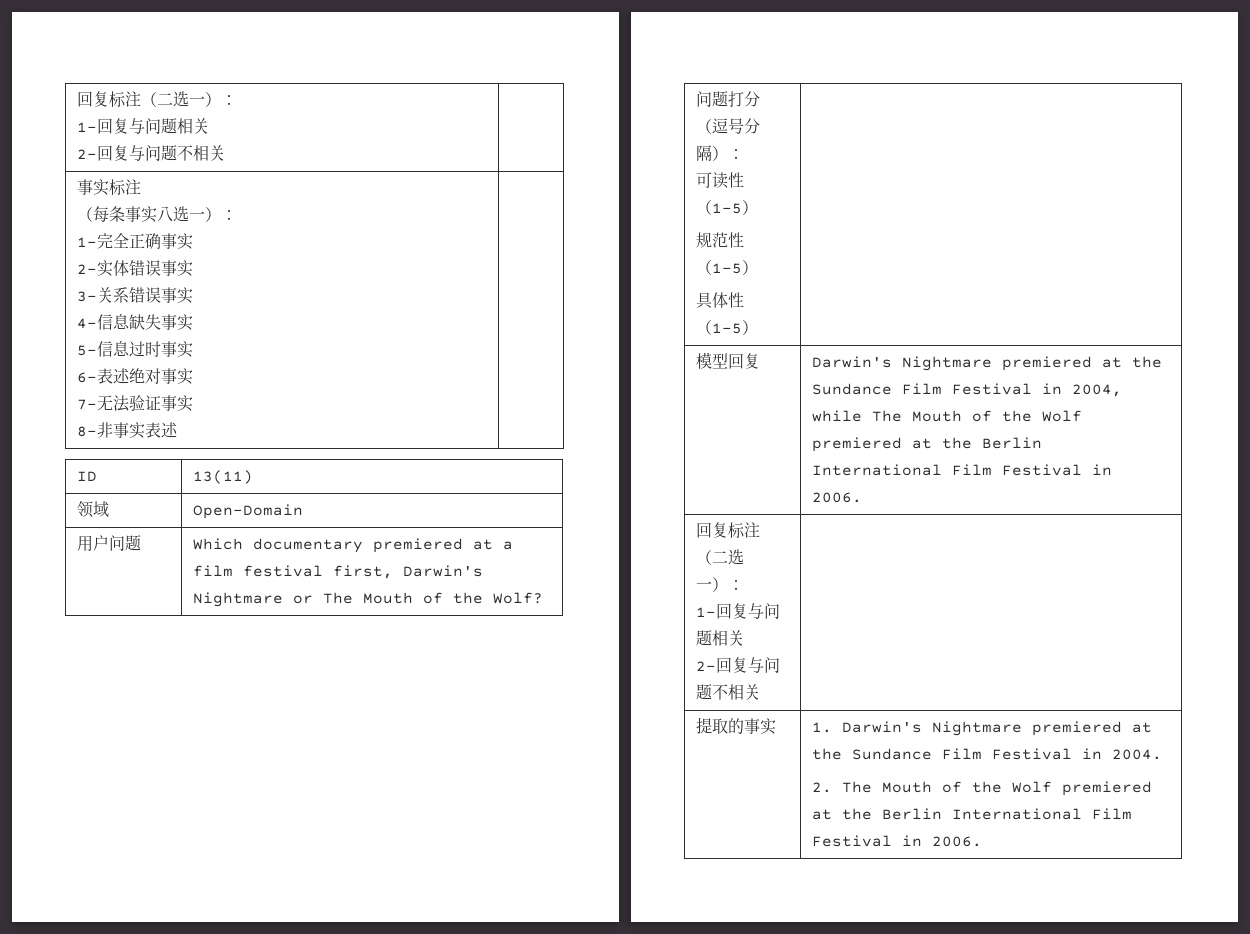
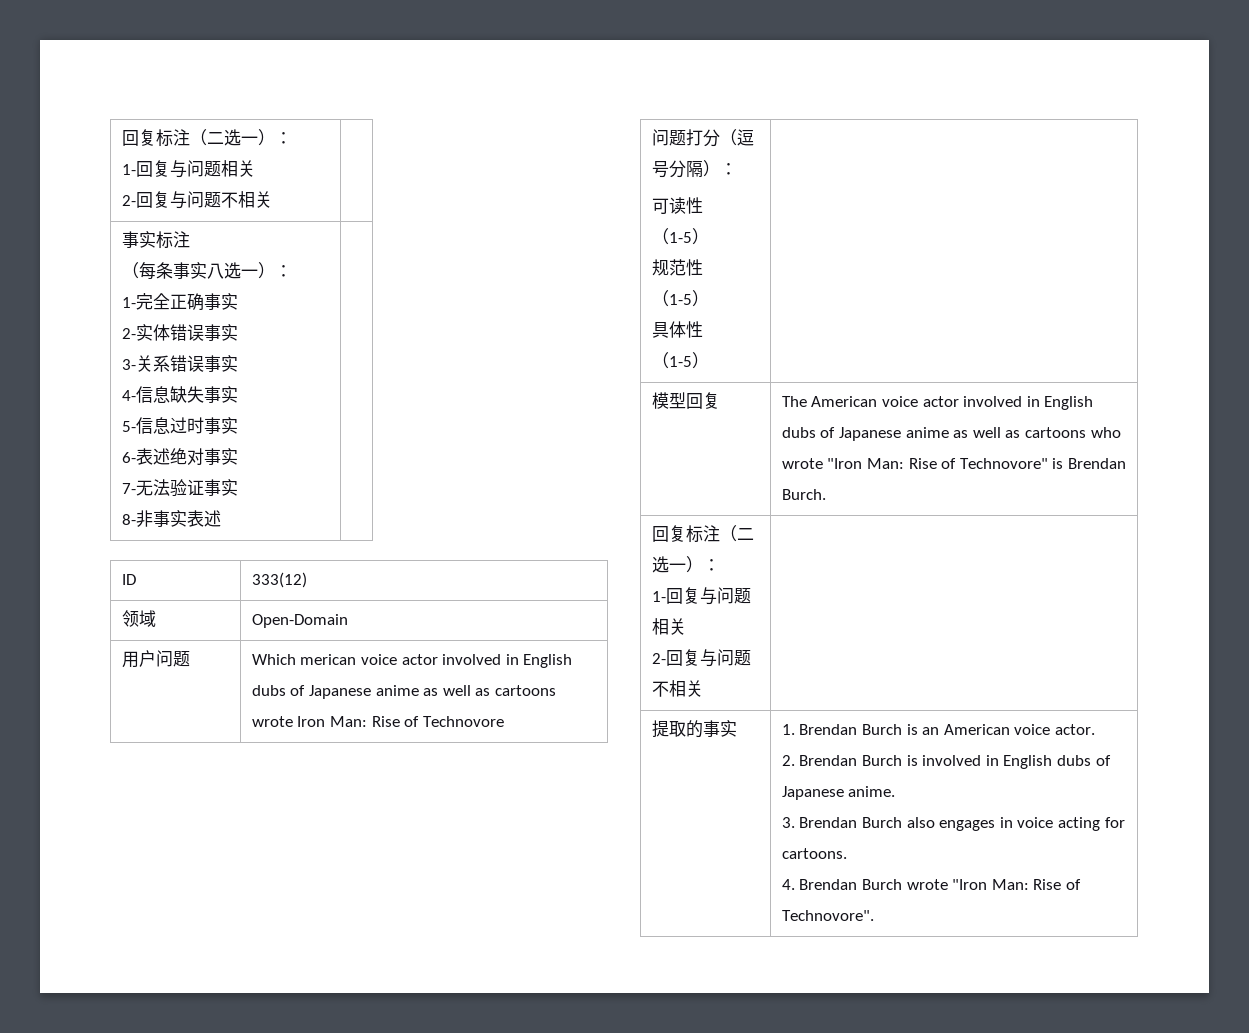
[193,470,254,484] 13(11) -> [251,572,307,588] 333(12)
[253,538,514,553] [193,565,484,579] [193,592,544,607] documentary premiered at a film festival first, Darwin's Nightmare or The Mouth of the Wolf? -> [300,654,573,668] [251,685,556,699] [251,716,504,727] merican voice actor involved in English dubs of Japanese anime as well as cartoons wrote Iron Man: Rise of Technovore
[812,356,1163,371] [812,383,1123,397] [812,410,1083,422] [812,437,1043,452] [812,464,1113,476] [812,492,863,503] Darwin's Nightmare premiered at the Sundance Film Festival in 2004, while The Mouth of the Wolf premiered at the Berlin International Film Festival in 2006. -> [781,396,1094,410] [781,427,1121,441] [781,458,1126,469] [781,489,826,500] The American voice actor involved in English dubs of Japanese anime as well as cartoons who wrote "Iron Man: Rise of Technovore" is Brendan Burch.
[842,721,1153,736] [812,748,1163,760] [812,781,1153,796] [812,808,1133,820] [812,835,983,847] Darwin's Nightmare premiered at the Sundance Film Festival in 2004. // 2. The Mouth of the Wolf premiered at the Berlin International Film Festival in 2006. -> [799,724,1095,735] [781,755,1111,769] [781,786,896,800] [781,817,1125,831] [781,848,847,859] [781,879,1081,890] [781,910,874,921] Brendan Burch is an American voice actor. // 2. Brendan Burch is involved in English dubs of Japanese anime. // 3. Brendan Burch also engages in voice acting for cartoons. // 4. Brendan Burch wrote "Iron Man: Rise of Technovore".

